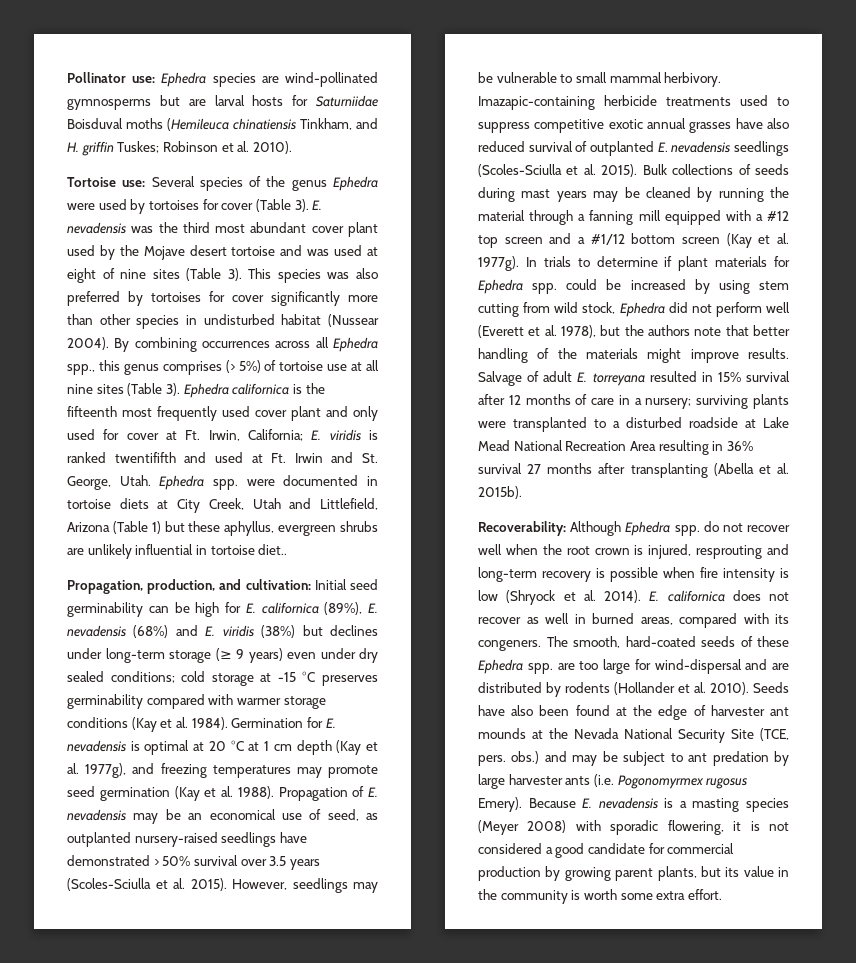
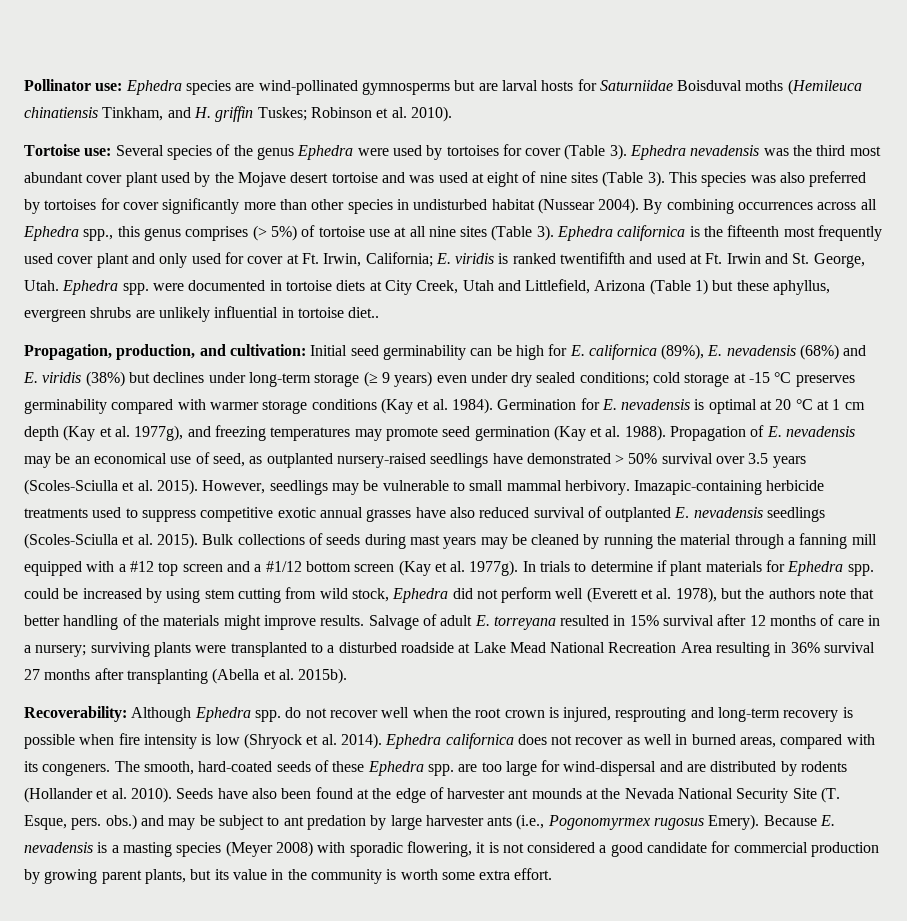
[312,200,323,210] E. -> [630,145,687,160] Ephedra
[649,591,660,601] E. -> [385,734,442,749] Ephedra
[760,728,789,741] (TCE, -> [821,787,841,803] [24,815,67,830] (T. Esque,
[593,774,614,787] (i.e. -> [516,814,545,830] (i.e.,

